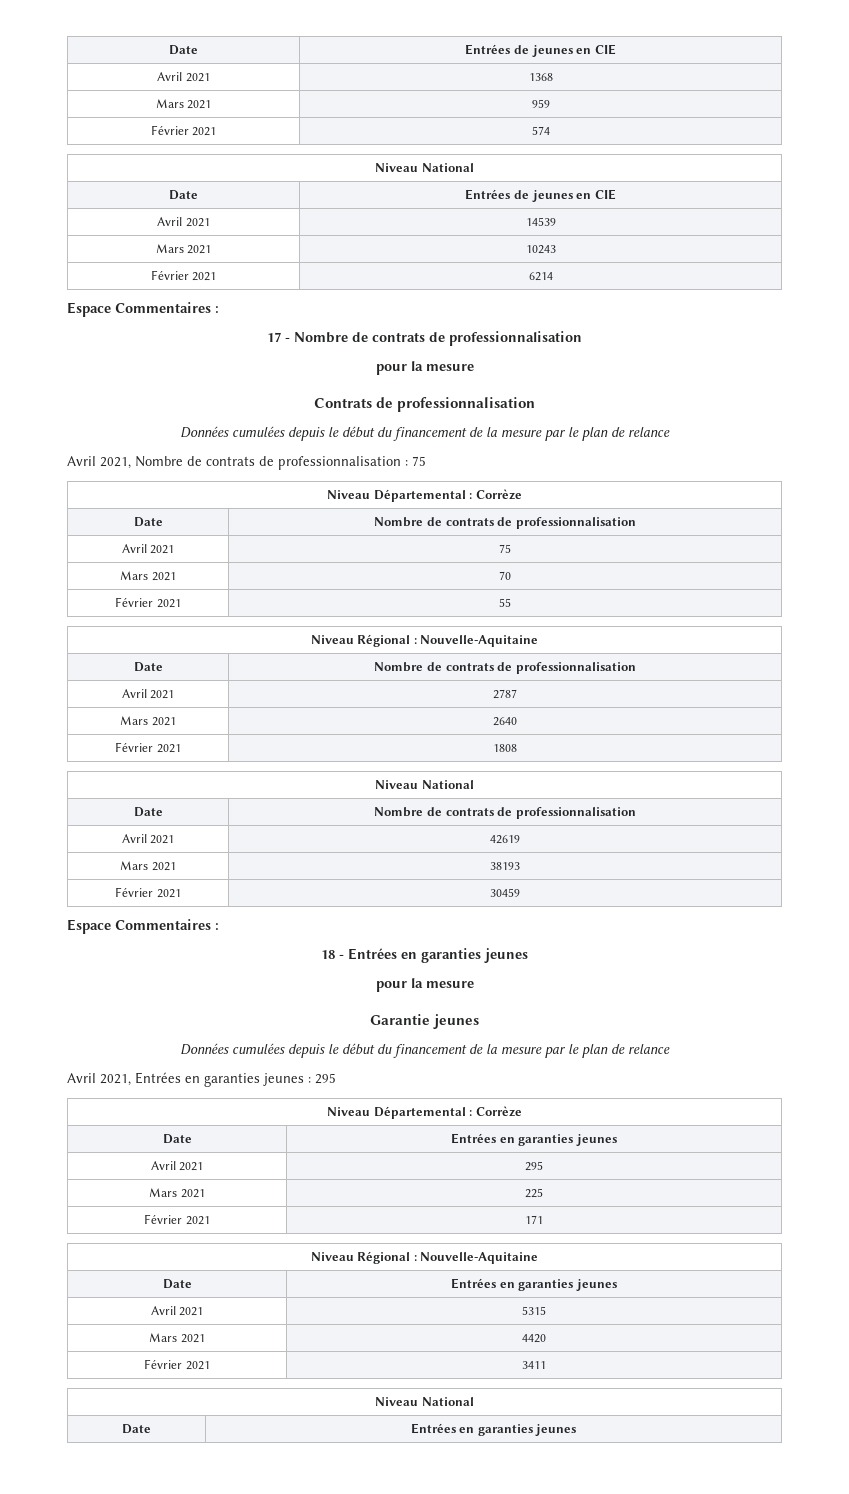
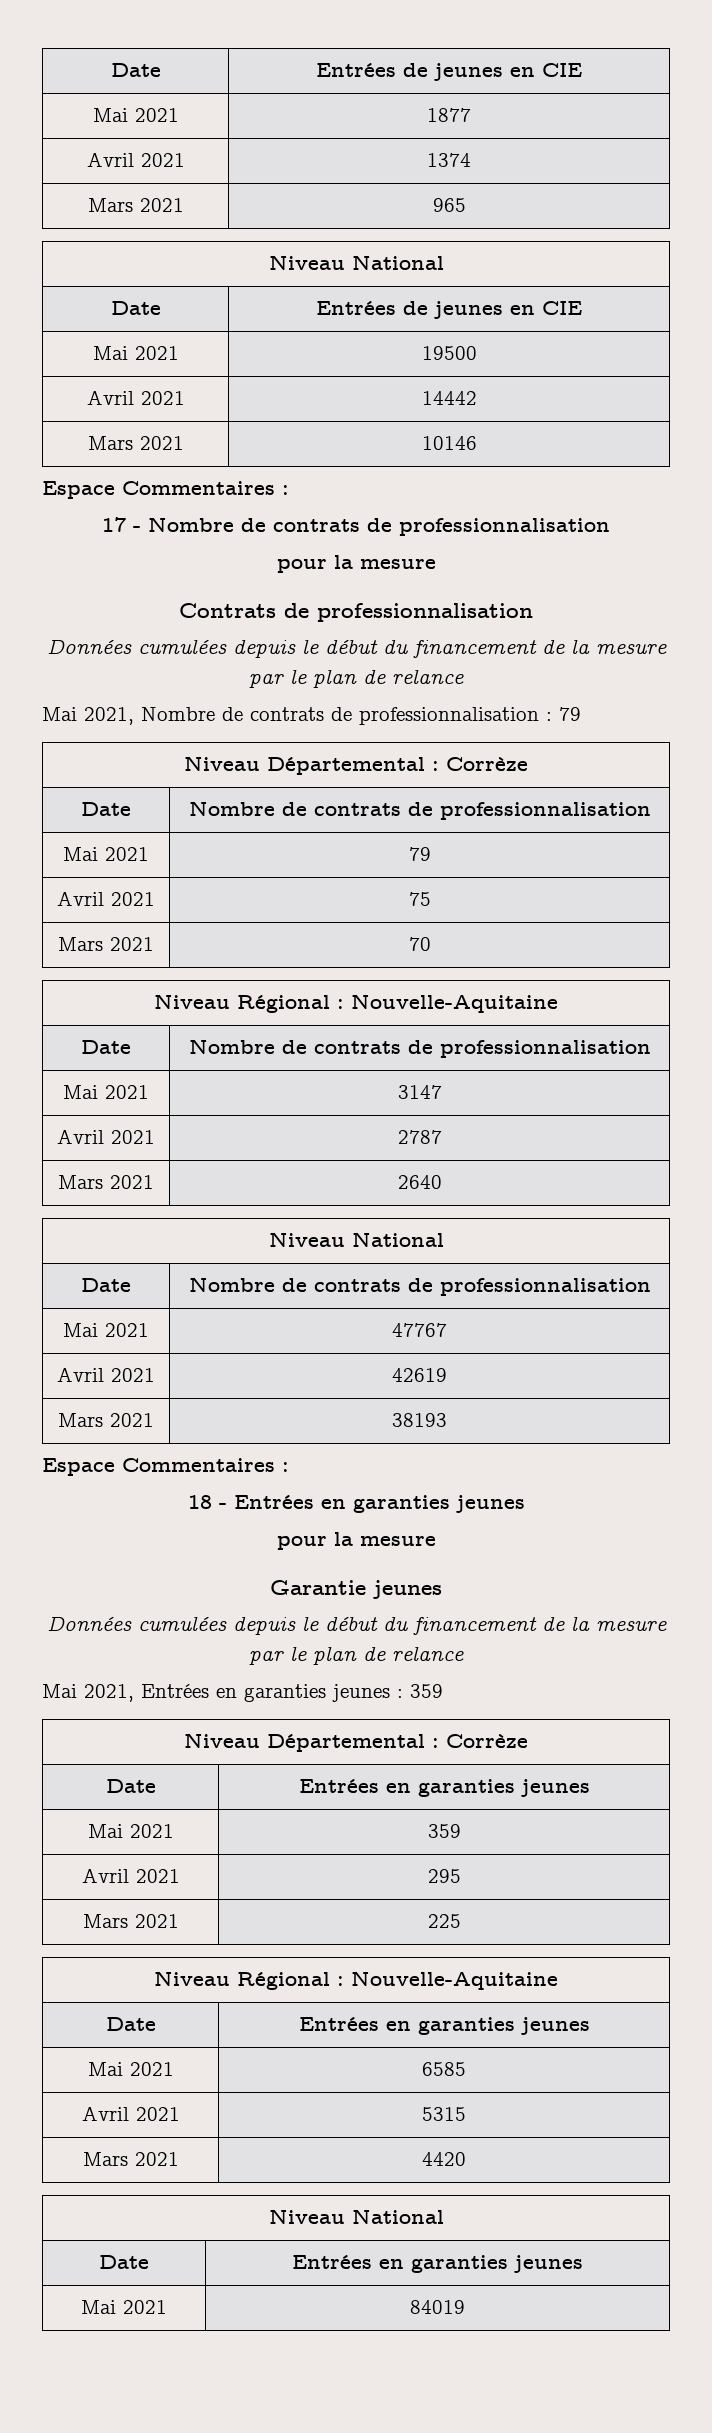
[169,45,198,55] [465,44,616,57] [157,72,210,82] [528,73,553,81] [155,99,212,109] [531,99,550,108] [150,125,217,136] [531,126,550,135] Date | Entrées de jeunes en CIE // Avril 2021 | 1368 // Mars 2021 | 959 // Février 2021 | 574 -> [110,63,161,77] [316,63,582,81] [92,108,179,122] [427,108,472,122] [86,152,185,167] [427,153,472,167] [87,198,184,212] [432,198,466,212] Date | Entrées de jeunes en CIE // Mai 2021 | 1877 // Avril 2021 | 1374 // Mars 2021 | 965
[157,217,210,227] [525,217,556,226] [155,244,212,254] [525,245,556,254] [150,270,217,281] [528,272,553,281] // Avril 2021 | 14539 // Mars 2021 | 10243 // Février 2021 | 6214 -> [92,346,179,360] [421,346,477,360] [86,390,185,405] [421,391,477,405] [87,436,184,450] [421,436,477,450] // Mai 2021 | 19500 // Avril 2021 | 14442 // Mars 2021 | 10146
[67,456,96,466] Avril -> [42,707,77,721] Mai
[412,456,426,466] 75 -> [559,707,581,721] 79
(636, 523) none -> [63,847,149,861] [408,847,431,861] // Mai 2021 | 79
[115,597,181,608] [499,598,511,607] // Février 2021 | 55 -> (431, 944) none
(636, 668) none -> [63,1085,149,1099] [397,1085,442,1099] // Mai 2021 | 3147
[115,742,181,753] [493,744,517,752] // Février 2021 | 1808 -> (442, 1182) none
(636, 813) none -> [63,1323,149,1337] [392,1323,448,1337] // Mai 2021 | 47767
[115,887,181,898] [490,888,520,897] // Février 2021 | 30459 -> (448, 1420) none
[67,1073,96,1083] Avril -> [42,1684,77,1698] Mai
[315,1073,336,1084] 295 -> [410,1684,443,1698] 359
(617, 1140) none -> [87,1824,174,1838] [427,1824,461,1838] // Mai 2021 | 359
[144,1214,210,1225] [525,1215,543,1224] // Février 2021 | 171 -> (461, 1921) none
(617, 1285) none -> [87,2062,174,2076] [422,2062,467,2076] // Mai 2021 | 6585
[144,1359,210,1370] [522,1361,546,1369] // Février 2021 | 3411 -> (467, 2159) none
(577, 1430) none -> [81,2300,167,2314] [410,2300,466,2314] // Mai 2021 | 84019

